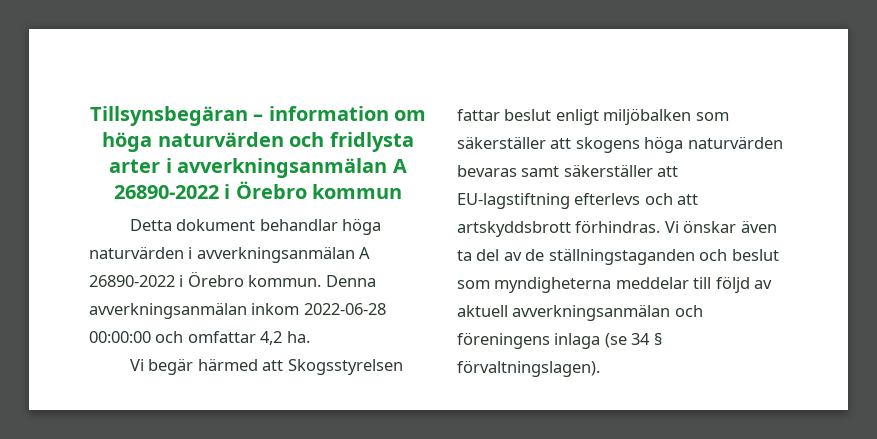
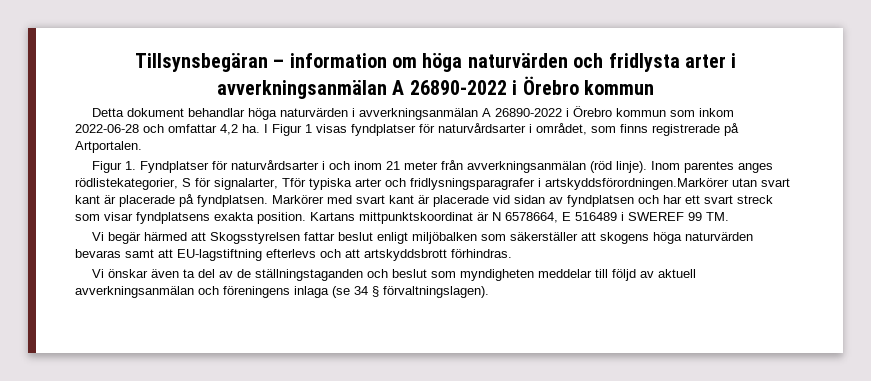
[248,275,376,287] [89,302,247,319] kommun. Denna avverkningsanmälan -> [616,108,696,117] kommun som
[89,331,151,343] 00:00:00 -> (139, 128) none
(310, 337) none -> [264,123,739,136] [75,141,142,153] [92,160,774,173] [75,178,790,190] [75,194,773,207] [75,212,729,224] I Figur 1 visas fyndplatser för naturvårdsarter i området, som finns registrerade på Artportalen. // Figur 1. Fyndplatser för naturvårdsarter i och inom 21 meter från avverkningsanmälan (röd linje). Inom parentes anges rödlistekategorier, S för signalarter, Tför typiska arter och fridlysningsparagrafer i artskyddsförordningen.Markörer utan svart kant är placerade på fyndplatsen. Markörer med svart kant är placerade vid sidan av fyndplatsen och har ett svart streck som visar fyndplatsens exakta position. Kartans mittpunktskoordinat är N 6578664, E 516489 i SWEREF 99 TM.
[563,164,653,177] säkerställer -> (154, 253) none
(661, 226) none -> (512, 253) //
[494,277,612,293] myndigheterna -> [460,269,535,281] myndigheten

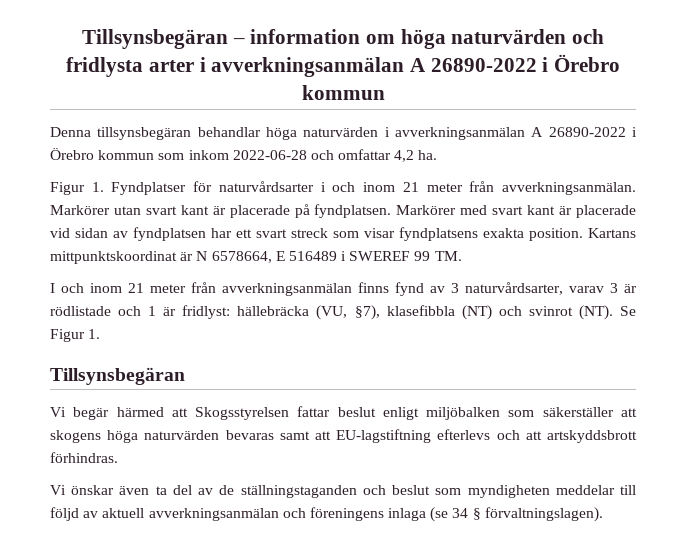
[92,108,185,117] Detta dokument -> [50,127,192,140] Denna tillsynsbegäran
[264,123,739,136] [75,141,142,153] I Figur 1 visas fyndplatser för naturvårdsarter i området, som finns registrerade på Artportalen. -> (438, 155) none
[467,161,774,173] [75,178,729,190] avverkningsanmälan (röd linje). Inom parentes anges rödlistekategorier, S för signalarter, Tför typiska arter och fridlysningsparagrafer i artskyddsförordningen.Markörer -> [502,182,637,195] [50,205,110,215] avverkningsanmälan. Markörer
[638,195,659,204] och -> (206, 234) none
(729, 216) none -> [50,282,637,296] [50,305,637,320] [50,329,101,342] [50,367,185,385] // I och inom 21 meter från avverkningsanmälan finns fynd av 3 naturvårdsarter, varav 3 är rödlistade och 1 är fridlyst: hällebräcka (VU, §7), klasefibbla (NT) och svinrot (NT). Se Figur 1. // Tillsynsbegäran

